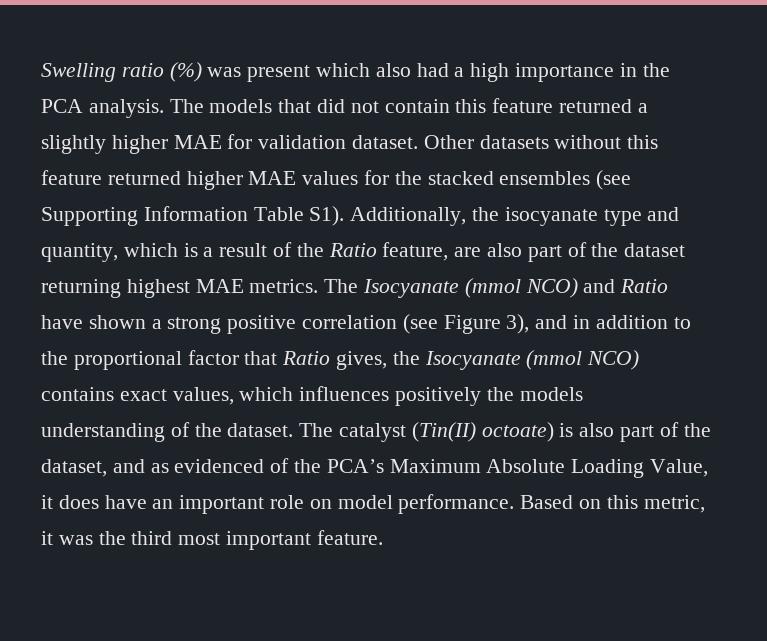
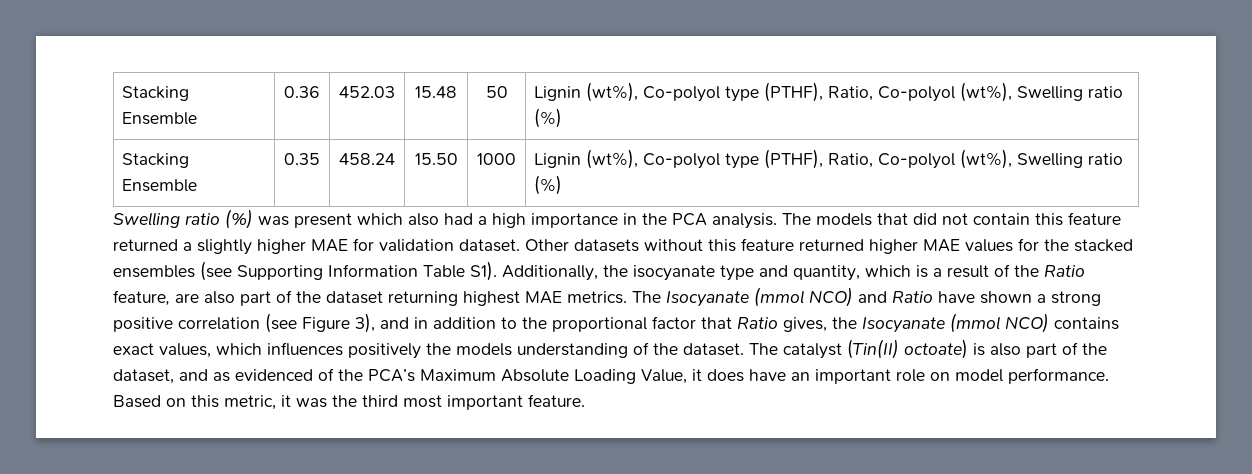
(41, 72) none -> [122,86,190,101] [122,112,198,125] [284,86,320,98] [339,86,395,98] [415,86,457,98] [485,86,508,98] [534,82,1124,102] [534,108,563,128] [122,153,190,168] [122,179,198,192] [284,153,320,165] [339,153,395,165] [414,153,458,165] [477,153,516,165] [534,149,1124,169] [534,175,563,195] Stacking Ensemble | 0.36 | 452.03 | 15.48 | 50 | Lignin (wt%), Co-polyol type (PTHF), Ratio, Co-polyol (wt%), Swelling ratio (%) // Stacking Ensemble | 0.35 | 458.24 | 15.50 | 1000 | Lignin (wt%), Co-polyol type (PTHF), Ratio, Co-polyol (wt%), Swelling ratio (%) //

